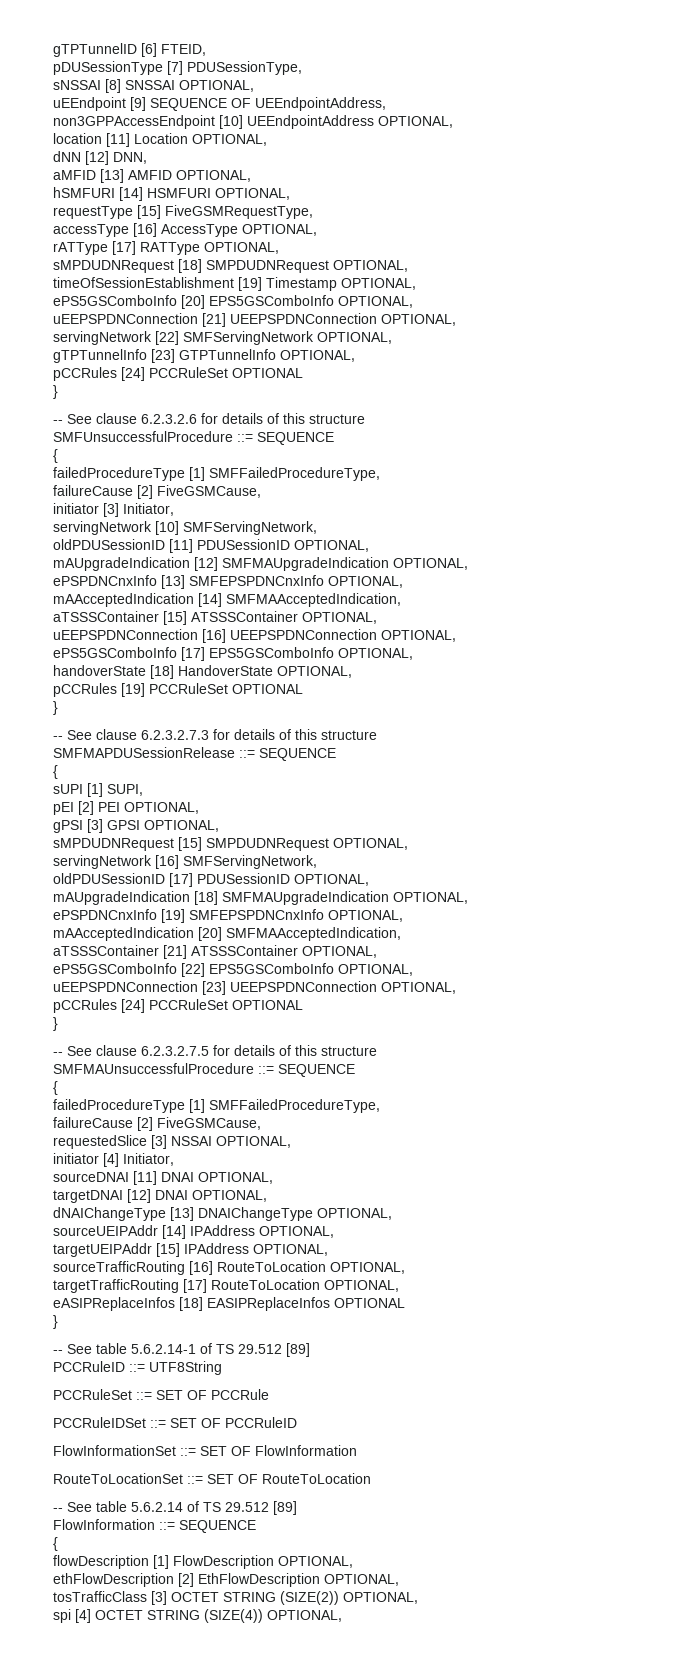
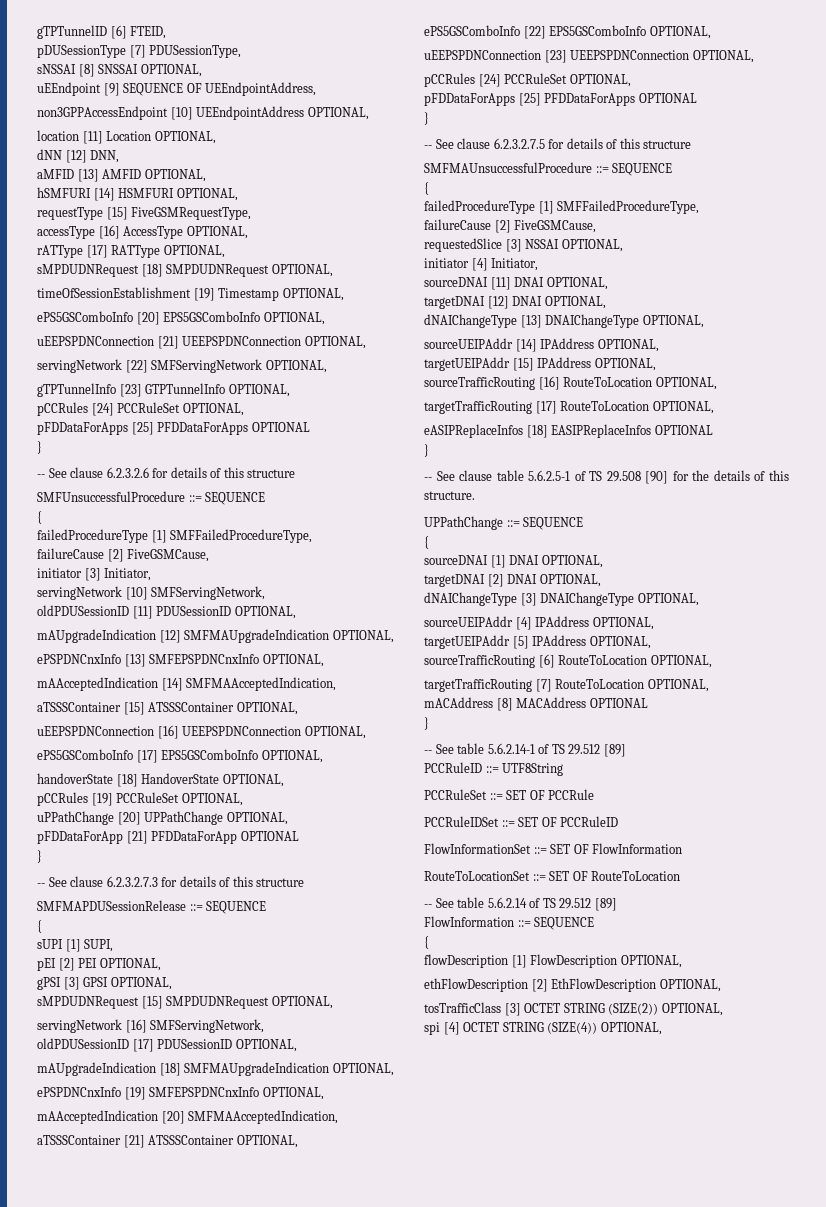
(228, 372) none -> [182,403,244,416] [37,422,249,435] OPTIONAL, // pFDDataForApps [25] PFDDataForApps
(228, 688) none -> [181,793,243,806] [37,811,288,825] [37,831,238,844] OPTIONAL, // uPPathChange [20] UPPathChange OPTIONAL, // pFDDataForApp [21] PFDDataForApp
(228, 1004) none -> [569,74,631,87] [424,93,636,106] OPTIONAL, // pFDDataForApps [25] PFDDataForApps
(58, 1322) none -> [424,470,789,484] [424,491,475,500] [424,516,584,530] [424,536,429,549] [424,555,603,568] [424,574,601,587] [424,592,699,606] [424,616,654,630] [424,635,651,649] [424,654,712,668] [424,679,709,692] [424,697,648,711] [424,717,429,730] // -- See clause table 5.6.2.5-1 of TS 29.508 [90] for the details of this structure. // UPPathChange ::= SEQUENCE // { // sourceDNAI [1] DNAI OPTIONAL, // targetDNAI [2] DNAI OPTIONAL, // dNAIChangeType [3] DNAIChangeType OPTIONAL, // sourceUEIPAddr [4] IPAddress OPTIONAL, // targetUEIPAddr [5] IPAddress OPTIONAL, // sourceTrafficRouting [6] RouteToLocation OPTIONAL, // targetTrafficRouting [7] RouteToLocation OPTIONAL, // mACAddress [8] MACAddress OPTIONAL // }

